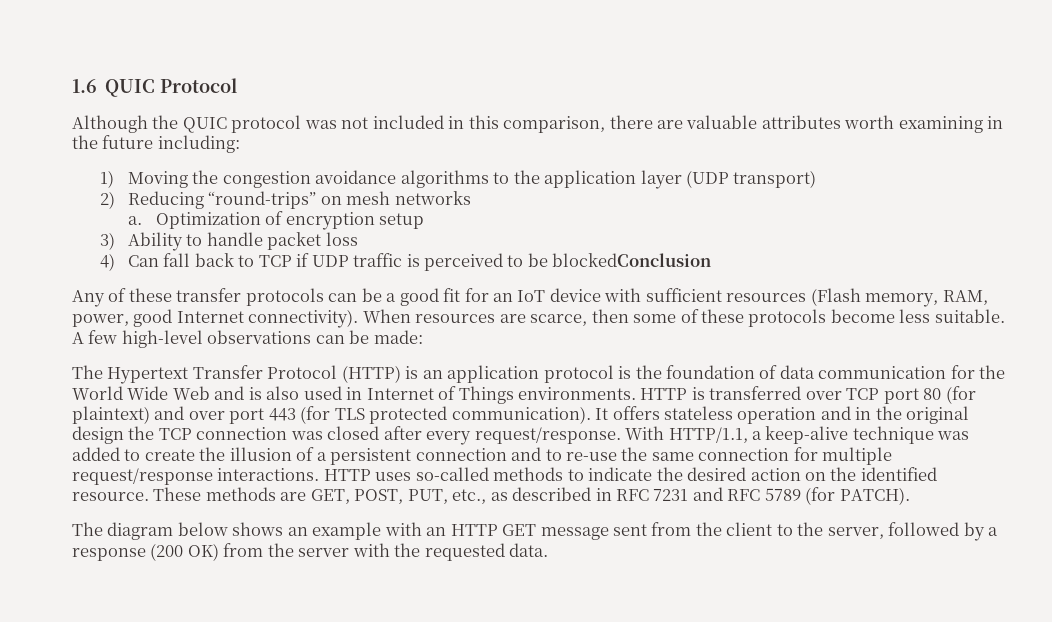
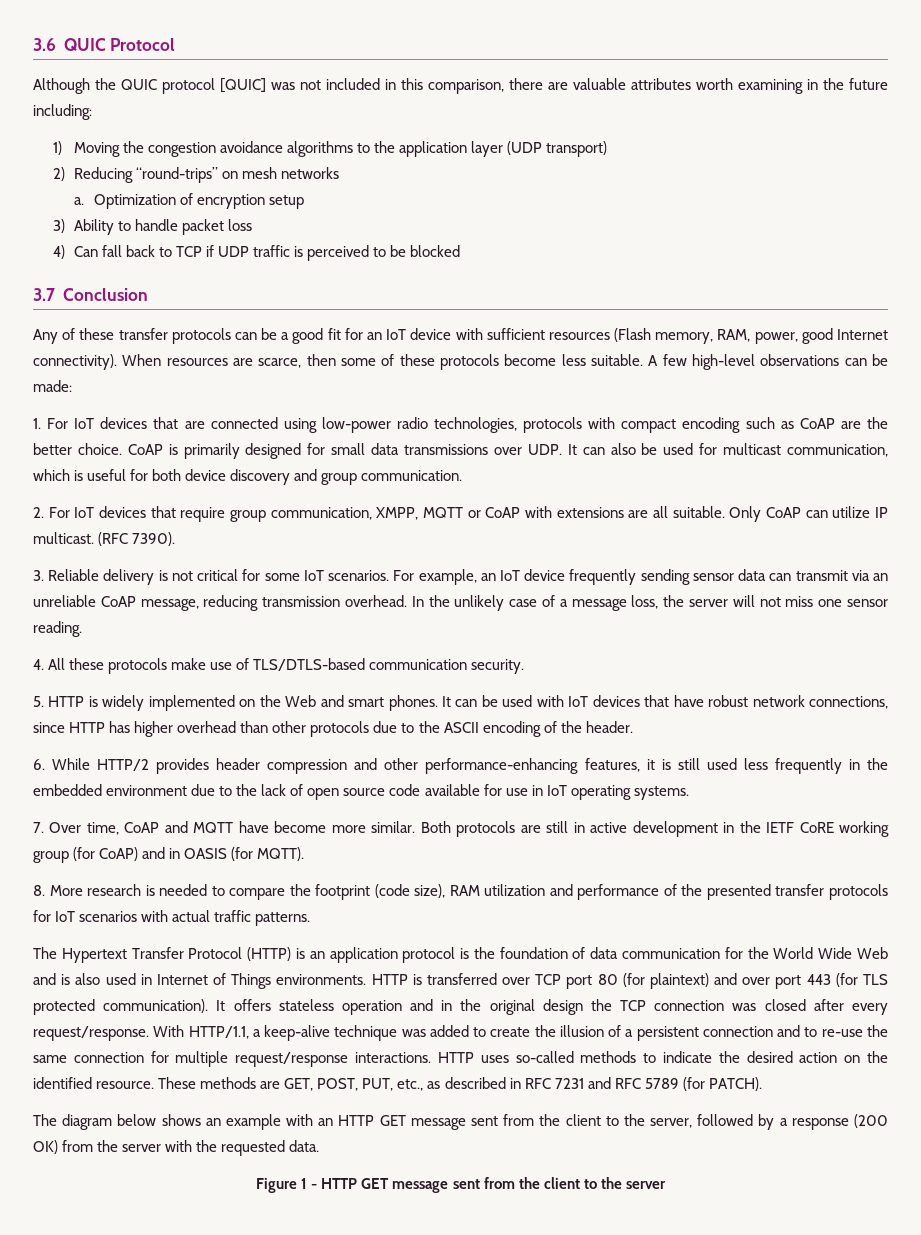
[72,79,97,93] 1.6 -> [33,38,56,51] 3.6
(302, 124) none -> [220,78,266,93] [QUIC]
[552,253,712,267] blockedConclusion -> [410,245,461,257] [33,288,148,301] blocked // 3.7 Conclusion
(423, 337) none -> [33,417,889,433] [33,443,889,459] [33,469,463,485] [33,506,889,522] [33,532,176,546] [33,569,888,585] [33,595,888,611] [33,621,82,637] [33,658,525,674] [33,695,888,711] [33,721,633,737] [33,758,888,774] [33,784,689,800] [33,821,890,837] [33,847,305,863] [33,884,888,900] [33,910,311,926] // 1. For IoT devices that are connected using low-power radio technologies, protocols with compact encoding such as CoAP are the better choice. CoAP is primarily designed for small data transmissions over UDP. It can also be used for multicast communication, which is useful for both device discovery and group communication. // 2. For IoT devices that require group communication, XMPP, MQTT or CoAP with extensions are all suitable. Only CoAP can utilize IP multicast. (RFC 7390). // 3. Reliable delivery is not critical for some IoT scenarios. For example, an IoT device frequently sending sensor data can transmit via an unreliable CoAP message, reducing transmission overhead. In the unlikely case of a message loss, the server will not miss one sensor reading. // 4. All these protocols make use of TLS/DTLS-based communication security. // 5. HTTP is widely implemented on the Web and smart phones. It can be used with IoT devices that have robust network connections, since HTTP has higher overhead than other protocols due to the ASCII encoding of the header. // 6. While HTTP/2 provides header compression and other performance-enhancing features, it is still used less frequently in the embedded environment due to the lack of open source code available for use in IoT operating systems. // 7. Over time, CoAP and MQTT have become more similar. Both protocols are still in active development in the IETF CoRE working group (for CoAP) and in OASIS (for MQTT). // 8. More research is needed to compare the footprint (code size), RAM utilization and performance of the presented transfer protocols for IoT scenarios with actual traffic patterns.
(549, 550) none -> [256,1177,666,1193] // Figure 1 - HTTP GET message sent from the client to the server

